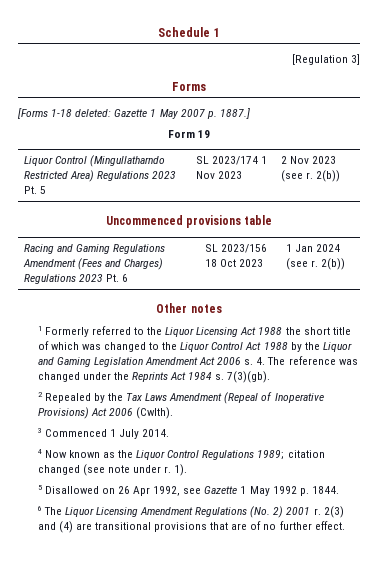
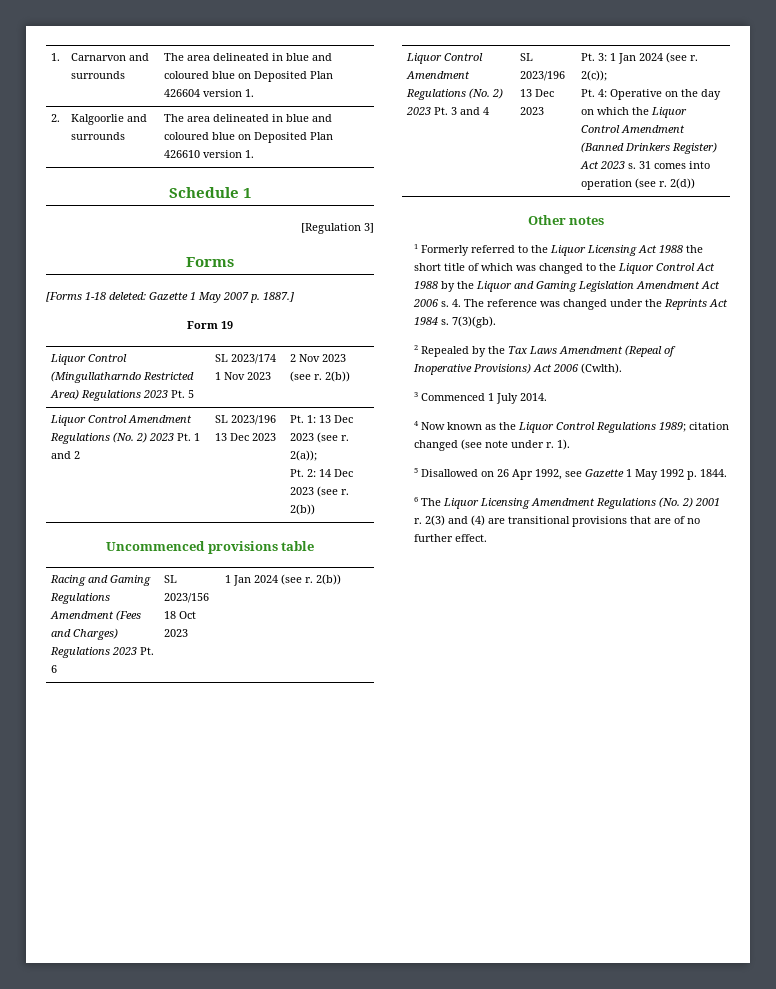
(158, 32) none -> [51,53,61,61] [71,53,150,61] [71,71,126,79] [164,53,333,61] [164,71,334,82] [164,89,255,97] [51,114,61,122] [71,114,148,125] [71,132,126,140] [164,114,333,122] [164,132,334,143] [164,150,255,158] 1. | Carnarvon and surrounds | The area delineated in blue and coloured blue on Deposited Plan 426604 version 1. // 2. | Kalgoorlie and surrounds | The area delineated in blue and coloured blue on Deposited Plan 426610 version 1. //
(341, 176) none -> [50,415,193,426] [50,432,201,444] [51,451,81,459] [215,415,277,425] [215,433,277,441] [290,415,354,423] [290,432,350,443] [290,450,318,461] [290,469,354,477] [290,486,350,497] [290,504,316,515] // Liquor Control Amendment Regulations (No. 2) 2023 Pt. 1 and 2 | SL 2023/196 13 Dec 2023 | Pt. 1: 13 Dec 2023 (see r. 2(a)); // Pt. 2: 14 Dec 2023 (see r. 2(b))
(346, 264) none -> [406,53,484,64] [406,71,471,79] [406,88,504,100] [406,107,490,115] [520,53,534,61] [520,71,566,81] [520,89,555,97] [520,107,545,115] [581,52,699,64] [581,70,608,81] [581,89,722,100] [581,107,688,118] [581,125,686,133] [581,142,718,154] [580,161,711,169] [581,178,696,190] // Liquor Control Amendment Regulations (No. 2) 2023 Pt. 3 and 4 | SL 2023/196 13 Dec 2023 | Pt. 3: 1 Jan 2024 (see r. 2(c)); // Pt. 4: Operative on the day on which the Liquor Control Amendment (Banned Drinkers Register) Act 2023 s. 31 comes into operation (see r. 2(d))

